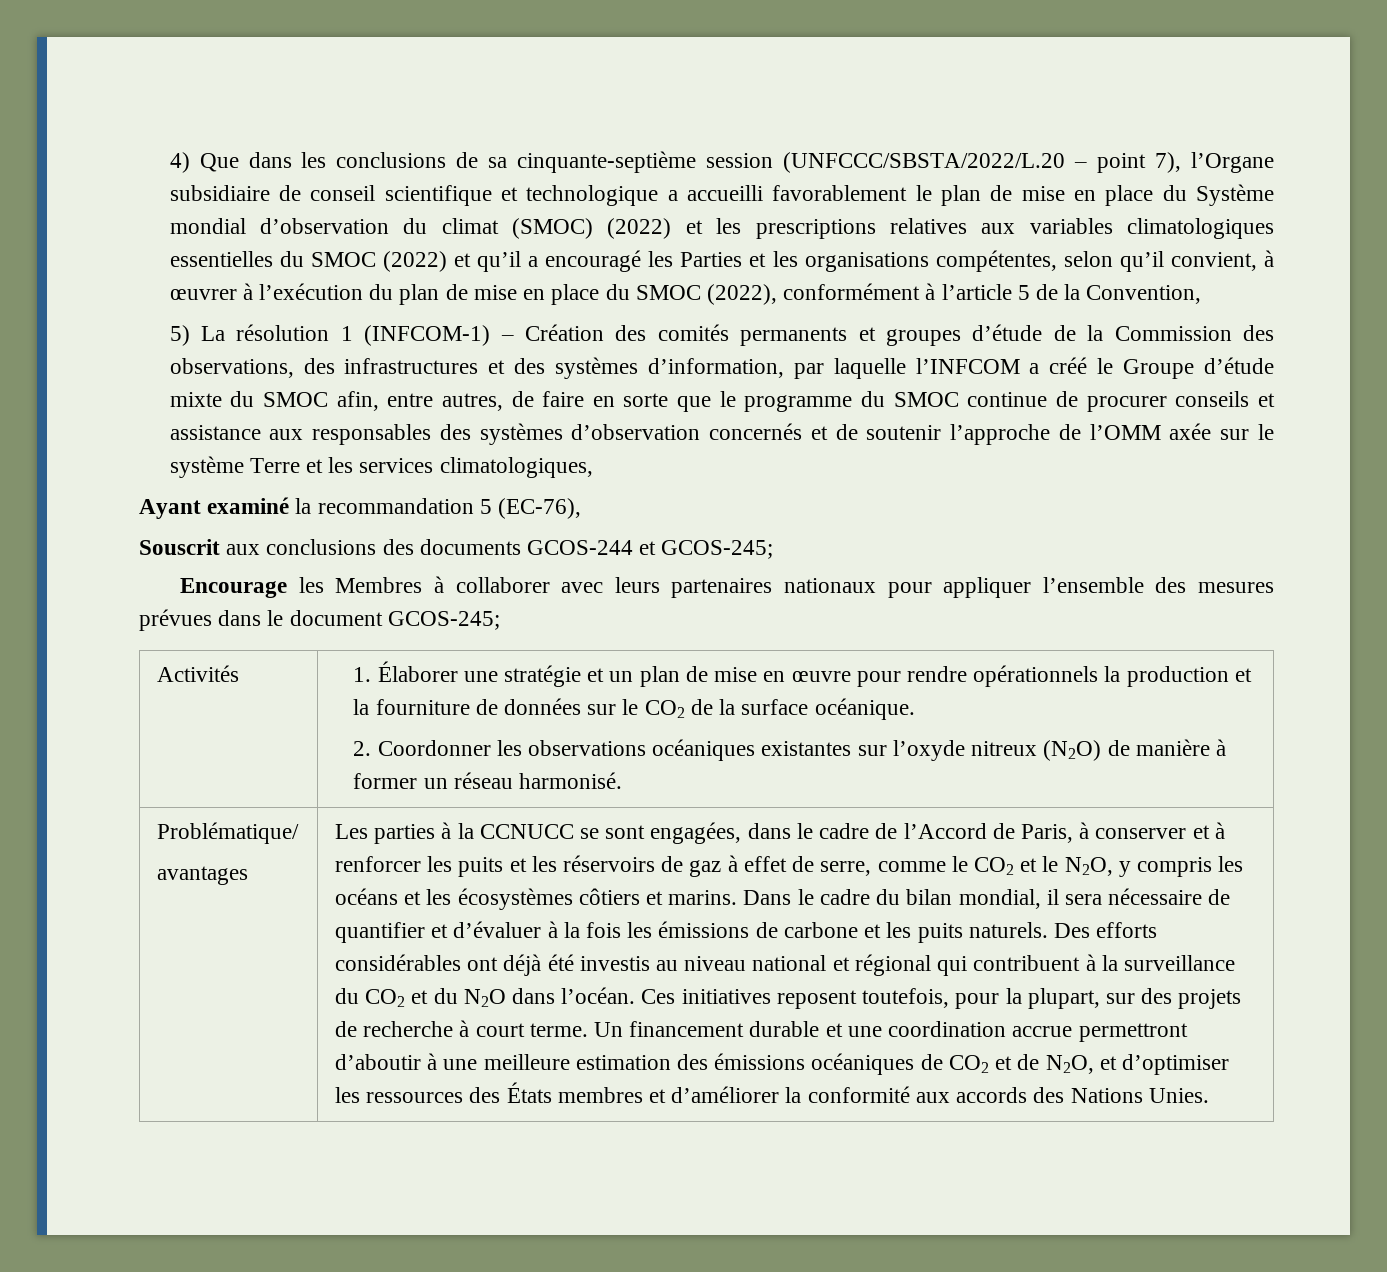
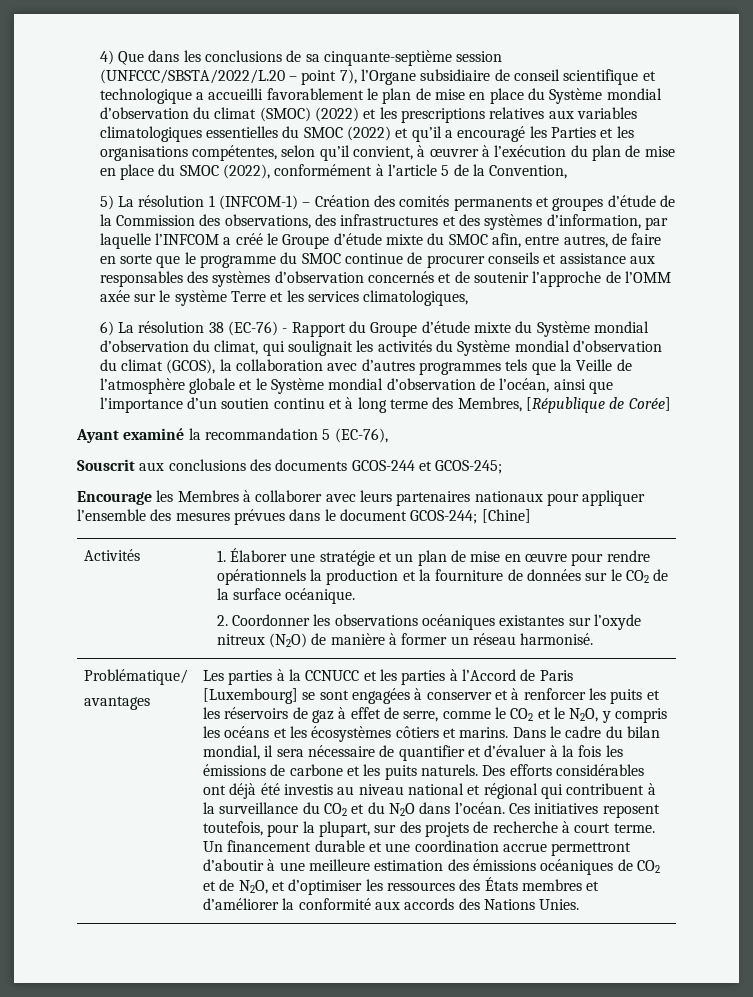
(593, 467) none -> [99,321,650,337] [99,340,663,356] [99,359,632,375] [99,378,614,394] [99,397,671,413] // 6) La résolution 38 (EC-76) - Rapport du Groupe d’étude mixte du Système mondial d’observation du climat, qui soulignait les activités du Système mondial d’observation du climat (GCOS), la collaboration avec d’autres programmes tels que la Veille de l’atmosphère globale et le Système mondial d’observation de l’océan, ainsi que l’importance d’un soutien continu et à long terme des Membres, [République de Corée]
[387,611,500,630] GCOS-245; -> [410,509,531,524] GCOS-244; [Chine]
[580,822,1073,844] se sont engagées, dans le cadre de l’Accord de Paris, -> [363,669,573,685] [203,688,411,704] et les parties à l’Accord de Paris [Luxembourg] se sont engagées

